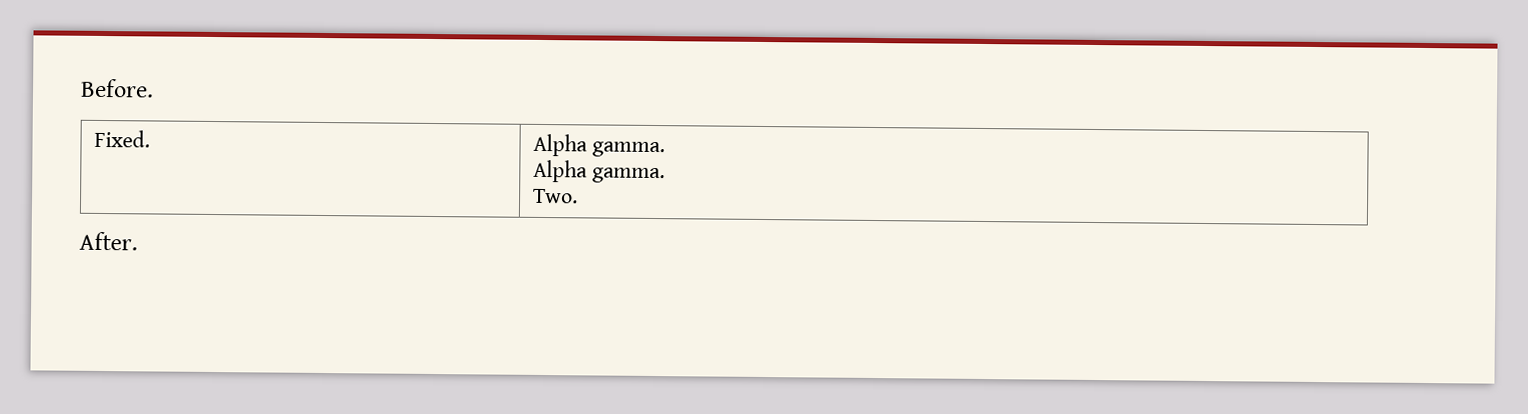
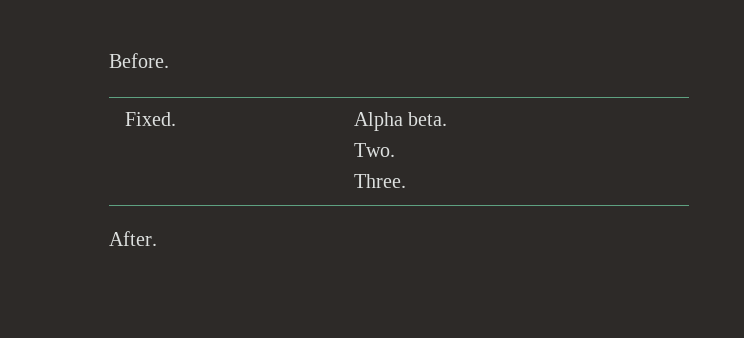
[591,141,665,158] [532,159,665,184] gamma. // Alpha gamma. -> [408,112,448,126] beta.
(578, 196) none -> [353,174,406,188] // Three.

